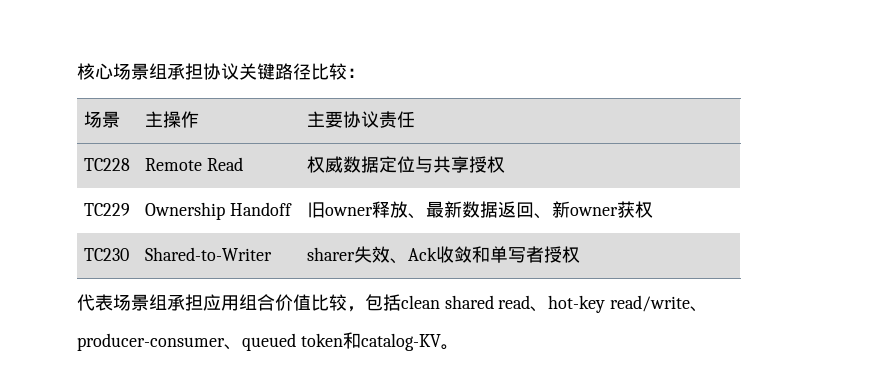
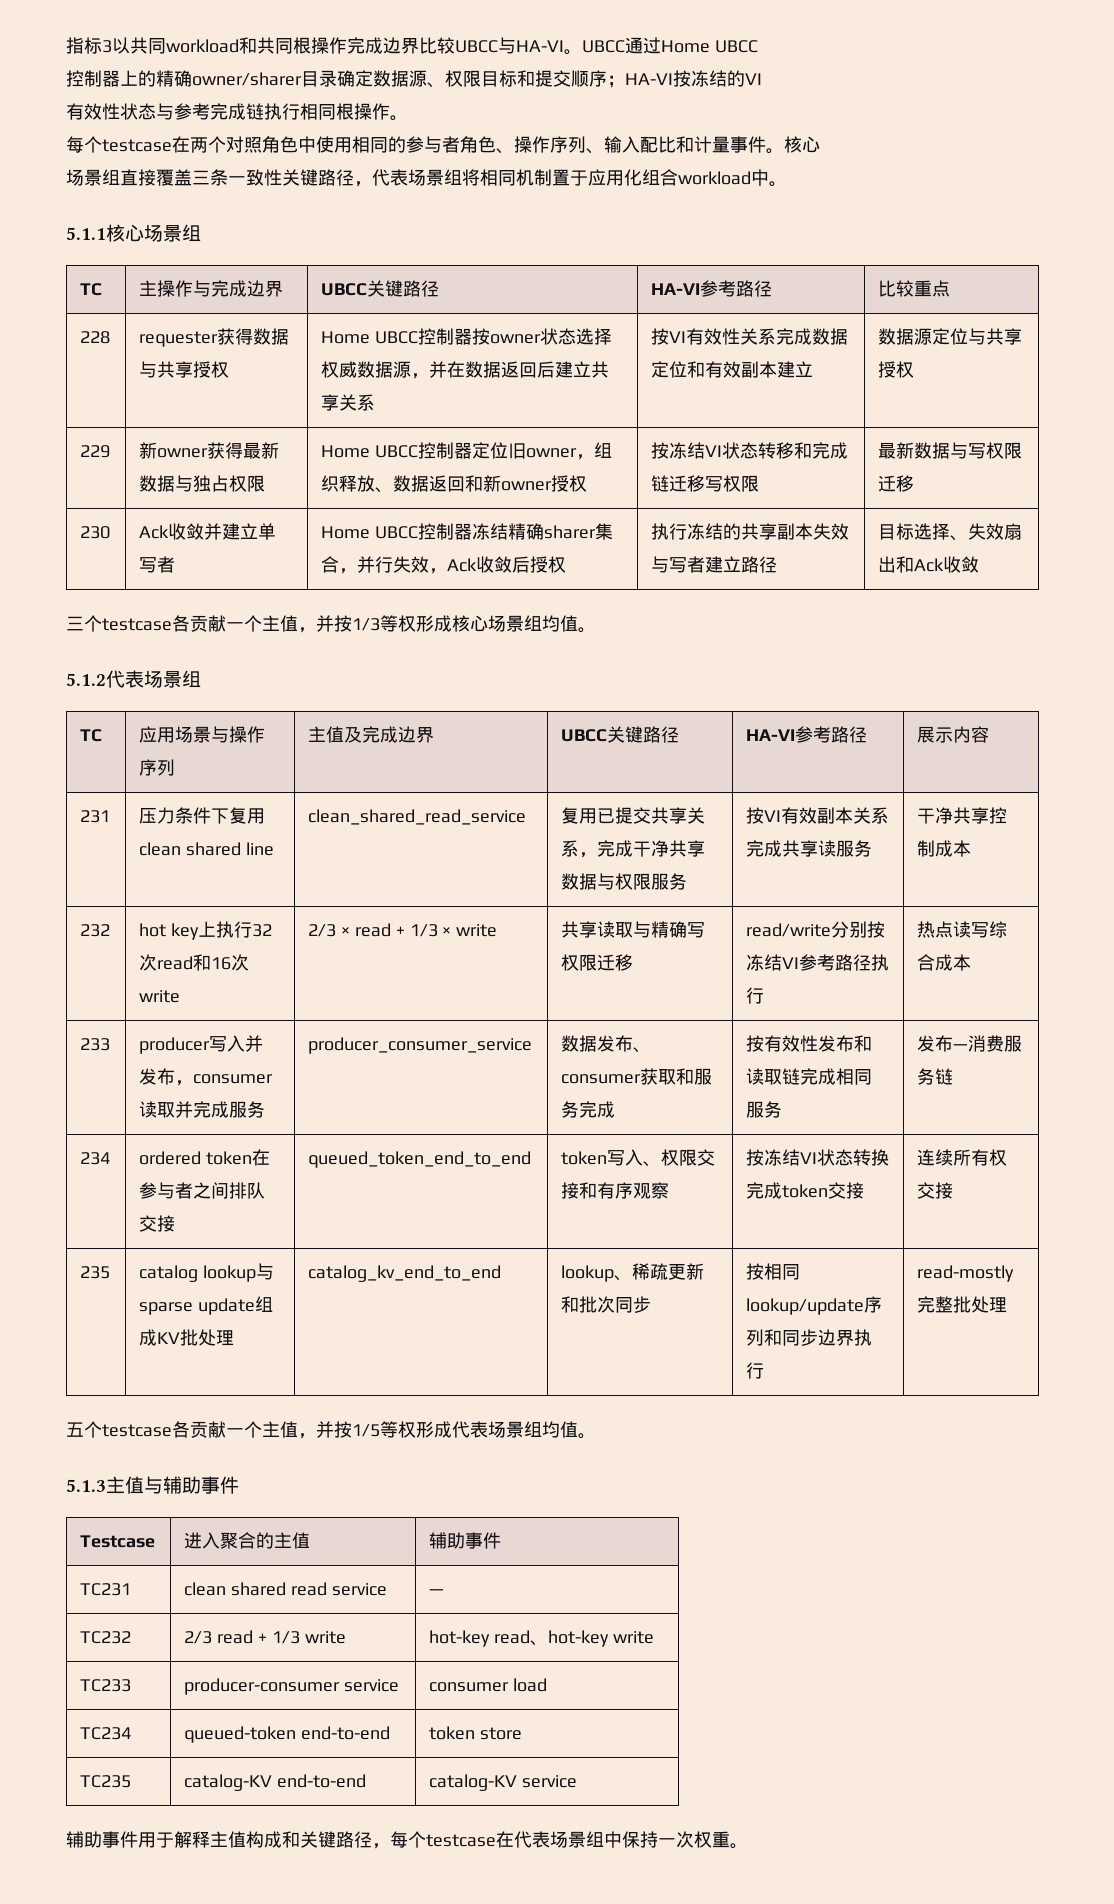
[77,63,365,80] [84,111,121,128] [145,111,200,128] [307,111,416,128] [84,158,131,171] [145,157,243,171] [307,156,506,173] [84,203,131,216] [145,202,292,220] [307,201,654,219] [84,248,130,261] [145,247,273,261] [307,246,491,264] 核心场景组承担协议关键路径比较： // 场景 | 主操作 | 主要协议责任 // TC228 | Remote Read | 权威数据定位与共享授权 // TC229 | Ownership Handoff | 旧owner释放、最新数据返回、新owner获权 // TC230 | Shared-to-Writer | sharer失效、Ack收敛和 -> [66,37,758,55] [66,70,762,88] [66,103,408,121] [66,136,820,154] [66,169,787,187] [66,224,201,242] [80,283,103,296] [139,280,284,297] [321,280,440,297] [651,280,773,297] [878,280,951,297] [80,331,111,344] [139,328,290,347] [139,361,230,378] [321,328,612,345] [321,361,610,379] [321,394,376,411] [651,328,849,345] [651,361,814,378] [878,328,1023,345] [878,361,915,378] [80,445,111,458] [139,442,280,459] [139,475,266,492] [321,442,612,460] [321,475,588,493] [651,442,849,459] [651,475,760,492] [878,442,1023,459] [878,475,915,492] [80,526,111,539] [139,523,259,540] 指标3以共同workload和共同根操作完成边界比较UBCC与HA-VI。UBCC通过Home UBCC // 控制器上的精确owner/sharer目录确定数据源、权限目标和提交顺序；HA-VI按冻结的VI // 有效性状态与参考完成链执行相同根操作。 // 每个testcase在两个对照角色中使用相同的参与者角色、操作序列、输入配比和计量事件。核心 // 场景组直接覆盖三条一致性关键路径，代表场景组将相同机制置于应用化组合workload中。 // 5.1.1核心场景组 // TC | 主操作与完成边界 | UBCC关键路径 | HA-VI参考路径 | 比较重点 // 228 | requester获得数据与共享授权 | Home UBCC控制器按owner状态选择权威数据源，并在数据返回后建立共享关系 | 按VI有效性关系完成数据定位和有效副本建立 | 数据源定位与共享授权 // 229 | 新owner获得最新数据与独占权限 | Home UBCC控制器定位旧owner，组织释放、数据返回和新owner授权 | 按冻结VI状态转移和完成链迁移写权限 | 最新数据与写权限迁移 // 230 | Ack收敛并建立
[544,246,581,263] [77,294,709,313] [77,332,441,351] 授权 // 代表场景组承担应用组合价值比较，包括clean shared read、hot-key read/write、 // producer-consumer、queued token和catalog-KV -> [321,523,613,540] [321,556,567,574] [651,523,850,540] [651,556,778,573] [878,523,1023,541] [878,556,980,573] [66,615,596,633] [66,670,201,688] [80,729,103,742] [139,726,266,743] [139,759,176,776] [308,726,435,743] [561,726,680,743] [746,726,868,743] [917,726,990,743] [80,810,111,823] [139,807,266,824] [139,842,274,856] [308,809,527,825] [561,807,706,824] [561,840,706,858] [561,873,688,890] [746,807,890,824] [746,840,873,857] [917,807,1008,824] [917,840,972,857] [80,924,111,937] [139,921,272,940] [139,954,250,971] [139,990,181,1003] [308,923,498,937] [561,921,706,938] [561,954,634,971] [746,921,886,938] [746,954,890,971] [746,987,765,1004] [917,921,1008,938] [917,954,972,971] [80,1038,111,1051] [139,1035,264,1054] [139,1068,274,1086] [139,1101,266,1118] [308,1037,533,1054] [561,1035,652,1053] [561,1068,713,1085] [561,1101,616,1118] [746,1035,873,1052] [746,1068,873,1085] [746,1101,783,1118] [917,1035,1023,1052] [917,1068,954,1085] [80,1152,111,1165] [139,1149,270,1166] [139,1182,266,1199] [139,1215,176,1232] [308,1151,532,1168] [561,1149,716,1167] [561,1182,670,1199] [746,1149,890,1166] [746,1182,865,1199] [917,1149,1008,1166] [917,1182,954,1199] [80,1266,111,1279] [139,1263,274,1282] [139,1296,273,1315] [139,1329,235,1346] [308,1265,502,1282] [561,1263,705,1282] [561,1296,652,1313] [746,1263,801,1280] [746,1296,883,1315] [746,1329,873,1346] [746,1362,765,1379] [917,1265,1015,1282] [917,1296,1008,1313] [66,1421,596,1439] [66,1476,239,1494] [80,1535,156,1548] [184,1532,311,1549] [429,1532,502,1549] [80,1583,132,1596] [184,1582,387,1596] [429,1589,445,1595] [80,1631,132,1644] [184,1630,346,1644] [429,1630,654,1647] [80,1679,132,1692] [184,1678,399,1695] [429,1678,547,1692] [80,1727,132,1740] [184,1726,390,1743] [429,1726,522,1740] [80,1775,132,1788] [184,1774,366,1791] [429,1774,577,1791] [66,1831,730,1849] | Home UBCC控制器冻结精确sharer集合，并行失效，Ack收敛后授权 | 执行冻结的共享副本失效与写者建立路径 | 目标选择、失效扇出和Ack收敛 // 三个testcase各贡献一个主值，并按1/3等权形成核心场景组均值。 // 5.1.2代表场景组 // TC | 应用场景与操作序列 | 主值及完成边界 | UBCC关键路径 | HA-VI参考路径 | 展示内容 // 231 | 压力条件下复用clean shared line | clean_shared_read_service | 复用已提交共享关系，完成干净共享数据与权限服务 | 按VI有效副本关系完成共享读服务 | 干净共享控制成本 // 232 | hot key上执行32次read和16次write | 2/3 × read + 1/3 × write | 共享读取与精确写权限迁移 | read/write分别按冻结VI参考路径执行 | 热点读写综合成本 // 233 | producer写入并发布，consumer读取并完成服务 | producer_consumer_service | 数据发布、consumer获取和服务完成 | 按有效性发布和读取链完成相同服务 | 发布—消费服务链 // 234 | ordered token在参与者之间排队交接 | queued_token_end_to_end | token写入、权限交接和有序观察 | 按冻结VI状态转换完成token交接 | 连续所有权交接 // 235 | catalog lookup与sparse update组成KV批处理 | catalog_kv_end_to_end | lookup、稀疏更新和批次同步 | 按相同lookup/update序列和同步边界执行 | read-mostly完整批处理 // 五个testcase各贡献一个主值，并按1/5等权形成代表场景组均值。 // 5.1.3主值与辅助事件 // Testcase | 进入聚合的主值 | 辅助事件 // TC231 | clean shared read service | — // TC232 | 2/3 read + 1/3 write | hot-key read、hot-key write // TC233 | producer-consumer service | consumer load // TC234 | queued-token end-to-end | token store // TC235 | catalog-KV end-to-end | catalog-KV service // 辅助事件用于解释主值构成和关键路径，每个testcase在代表场景组中保持一次权重

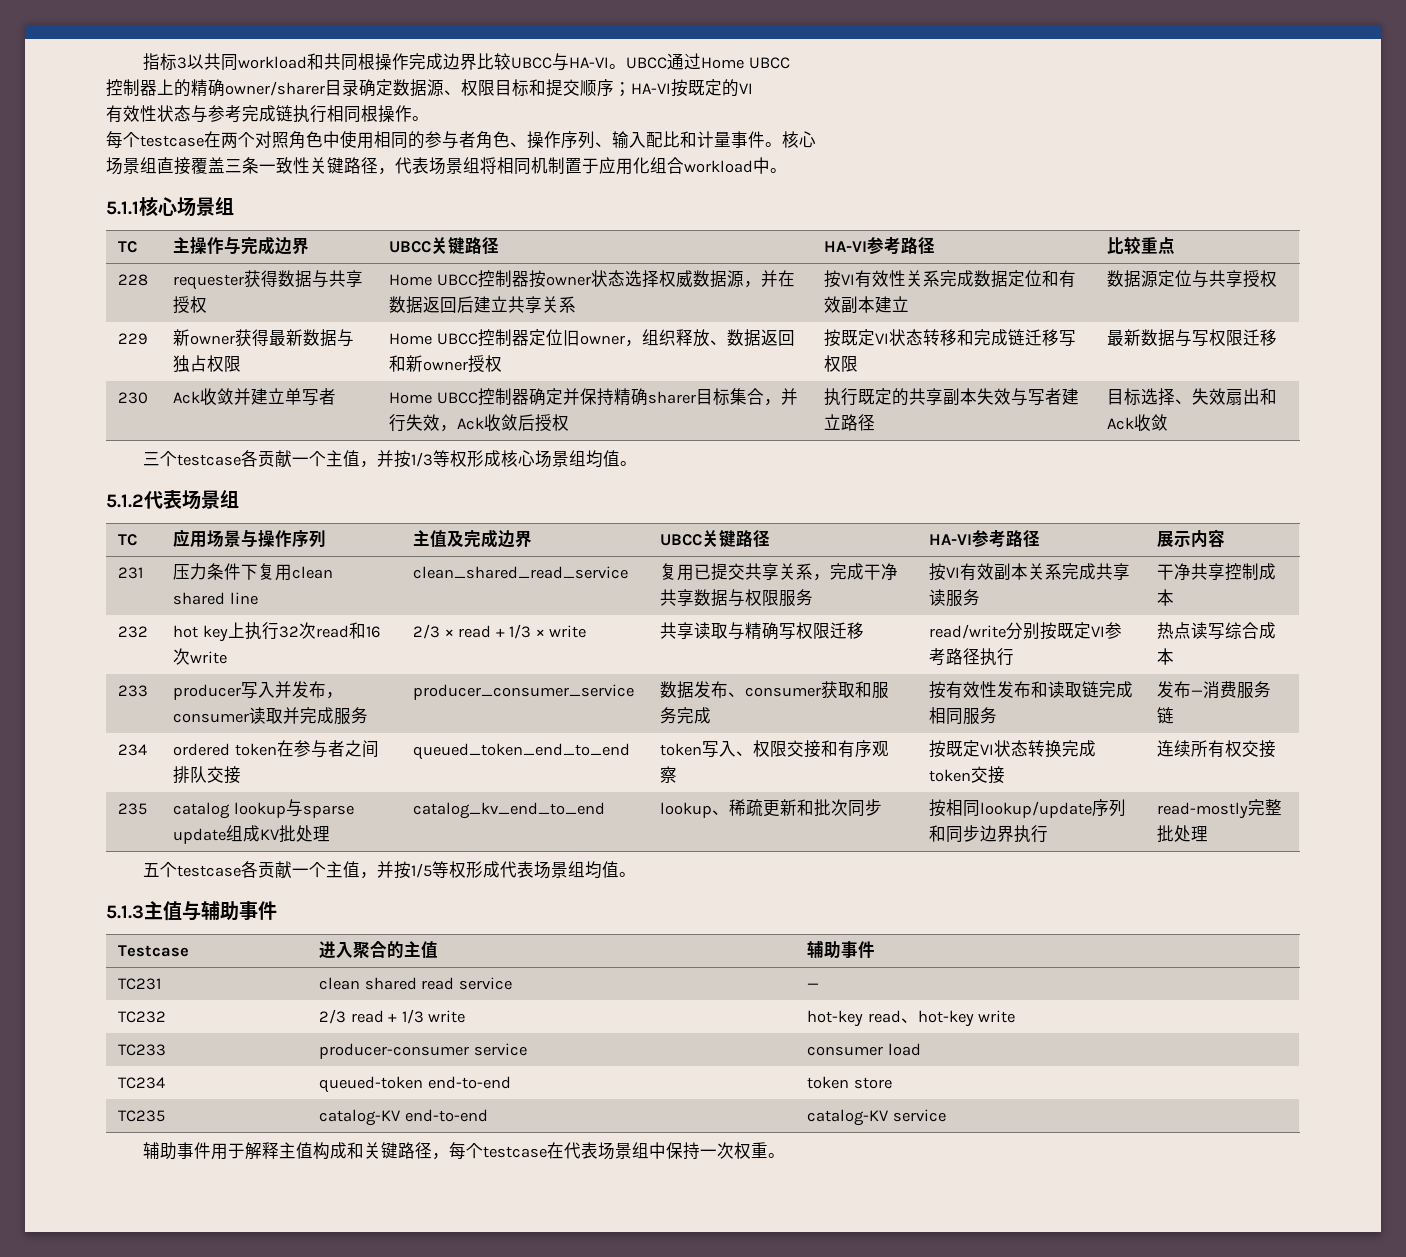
[691,70,727,87] 冻结 -> [688,79,722,96] 既定
[669,442,706,459] 冻结 -> [841,329,876,346] 既定
[471,523,508,540] 冻结 -> [528,388,614,406] 确定并保持
(596, 532) none -> [695,388,730,406] 目标
[687,523,724,540] 冻结 -> [858,388,893,405] 既定
[746,954,783,971] 冻结 -> [1057,622,1092,639] 既定
[764,1149,801,1166] 冻结 -> [946,740,981,757] 既定

